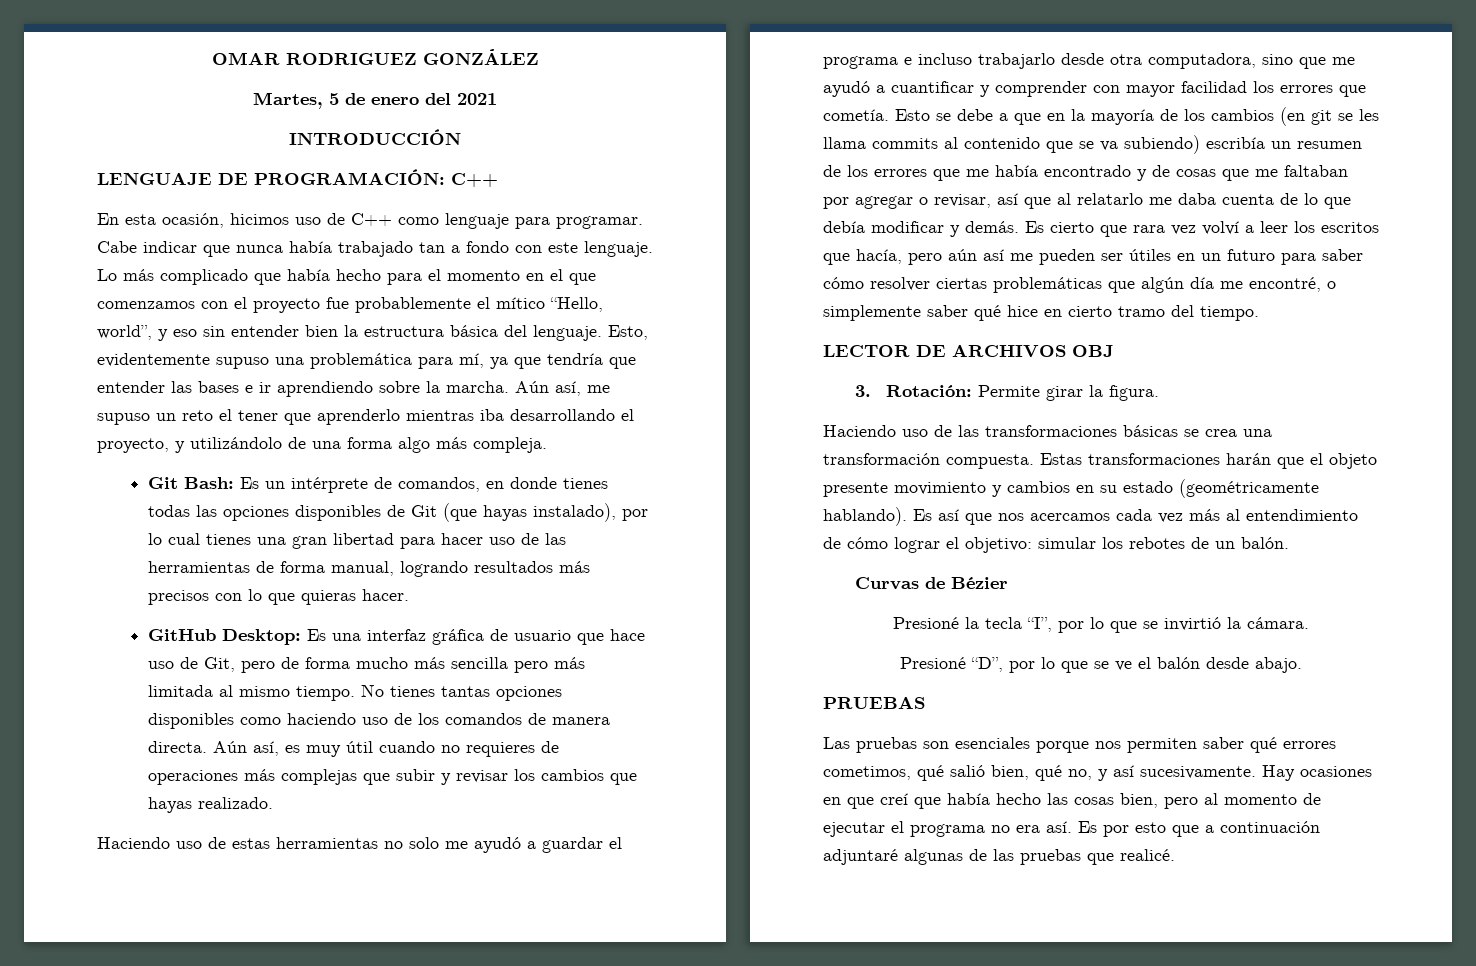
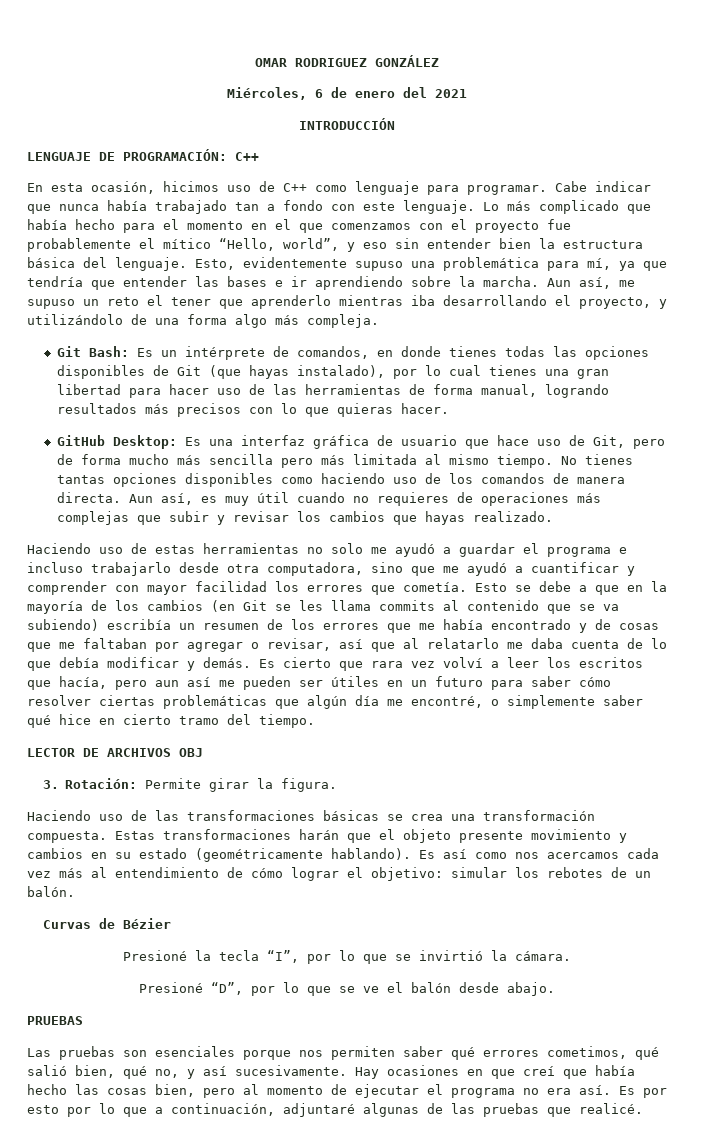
[253,92,339,109] Martes, 5 -> [227,87,323,100] Miércoles, 6
[515,381,549,393] Aún -> [547,278,571,287] Aun
[212,741,247,753] Aún -> [128,494,153,503] Aun
[1311,110,1332,125] git -> [243,600,267,611] Git
[948,249,977,261] aún -> [155,680,179,687] aun
[965,513,992,525] que -> [475,852,507,859] como
(1166, 827) none -> [67,1103,115,1117] por lo
[1220,821,1320,833] continuación -> [171,1103,275,1116] continuación,

